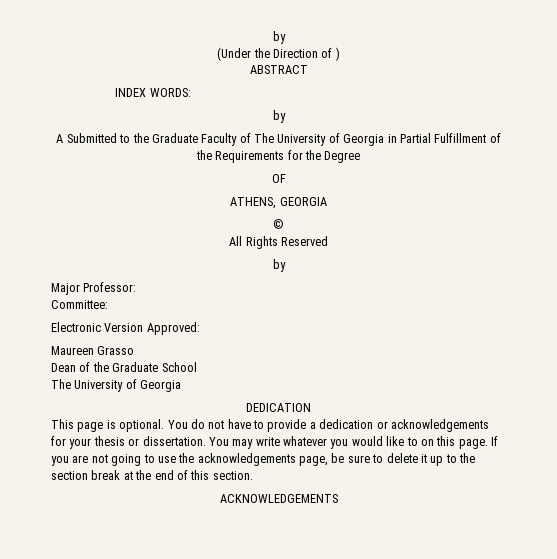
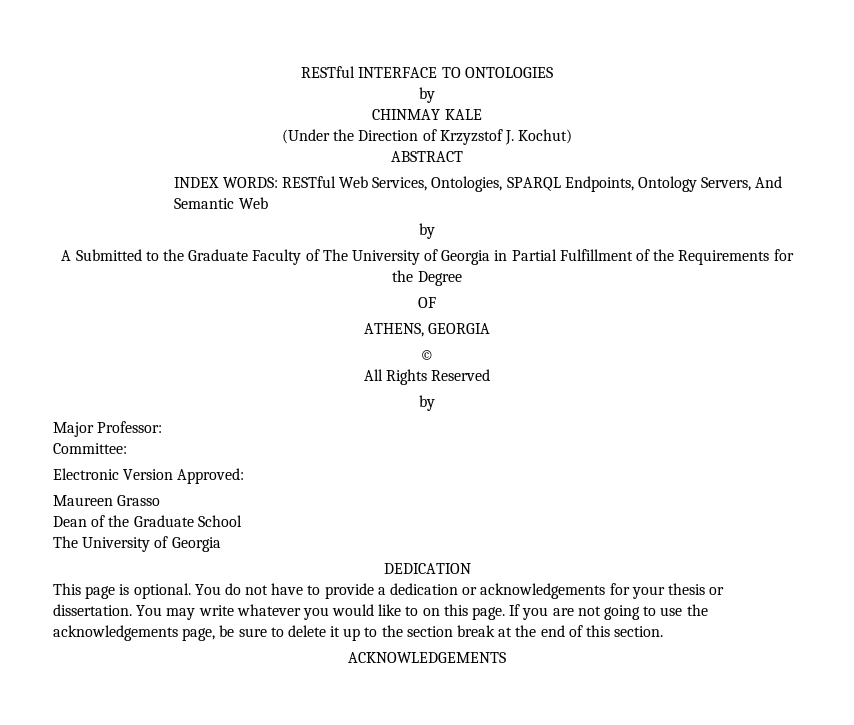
[272,31,286,44] by -> [301,66,553,78] [419,87,435,103] [372,109,482,120] RESTful INTERFACE TO ONTOLOGIES // by // CHINMAY KALE
[335,47,340,61] ) -> [439,129,573,145] Krzyzstof J. Kochut)
(191, 92) none -> [281,176,783,192] [174,197,268,209] RESTful Web Services, Ontologies, SPARQL Endpoints, Ontology Servers, And Semantic Web

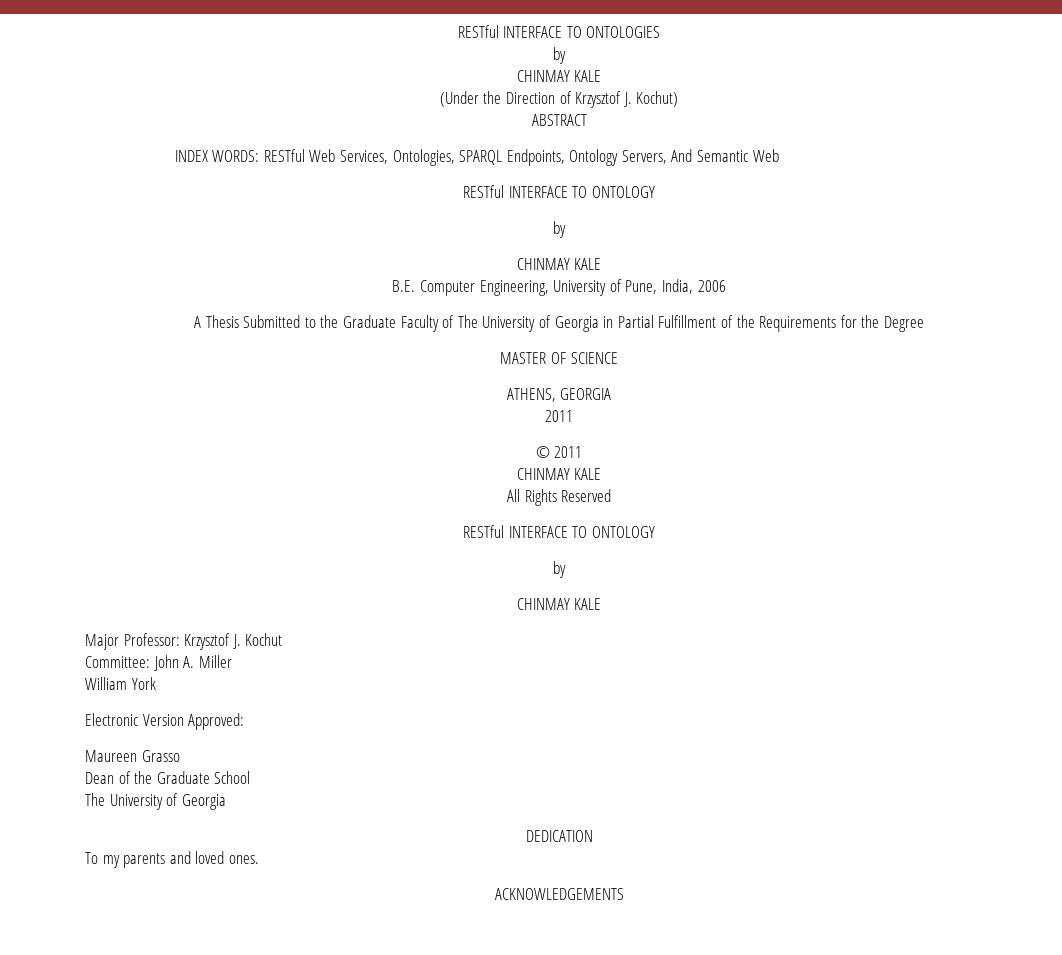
[439,129,503,145] Krzyzstof -> [575,91,622,108] Krzysztof
[419,223,435,239] by -> [463,185,655,198] [553,221,566,238] [516,258,602,270] [392,279,726,296] RESTful INTERFACE TO ONTOLOGY // by // CHINMAY KALE // B.E. Computer Engineering, University of Pune, India, 2006
(72, 255) none -> [205,315,239,328] Thesis
(462, 278) none -> [500,352,547,364] MASTER
(436, 302) none -> [570,352,618,364] SCIENCE
(491, 328) none -> [545,410,573,422] // 2011
(434, 355) none -> [554,446,583,458] [516,468,602,480] 2011 // CHINMAY KALE
[419,395,435,411] // by -> [463,525,655,538] [553,561,566,578] [516,598,602,610] // RESTful INTERFACE TO ONTOLOGY // by // CHINMAY KALE
[53,443,127,454] // Committee: -> [184,633,283,650] [85,655,232,671] [85,677,156,690] Krzysztof J. Kochut // Committee: John A. Miller // William York
[53,583,725,599] [53,604,708,620] [53,625,664,641] This page is optional. You do not have to provide a dedication or acknowledgements for your thesis or dissertation. You may write whatever you would like to on this page. If you are not going to use the acknowledgements page, be sure to delete it up to the section break at the end of this section. -> [85,851,259,868] To my parents and loved ones.

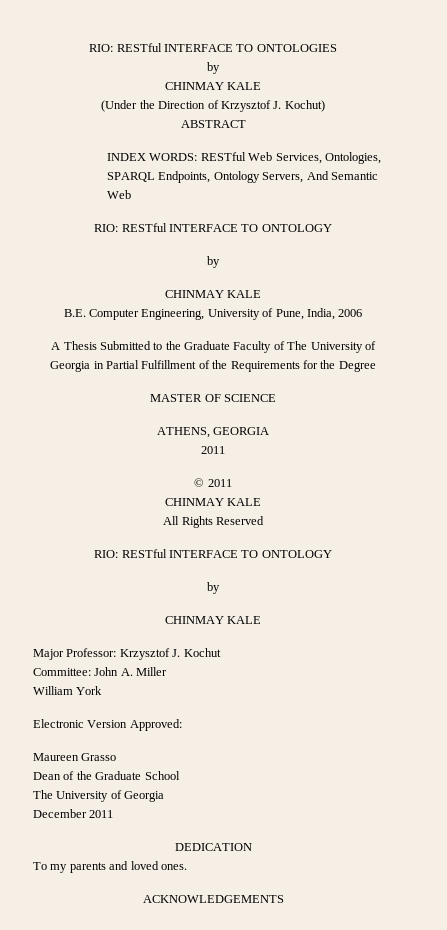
(457, 31) none -> [89,44,114,52] RIO:
(779, 155) none -> [94,224,119,232] RIO:
(612, 495) none -> [94,550,119,558] RIO:
(226, 802) none -> [33,809,114,818] // December 2011

